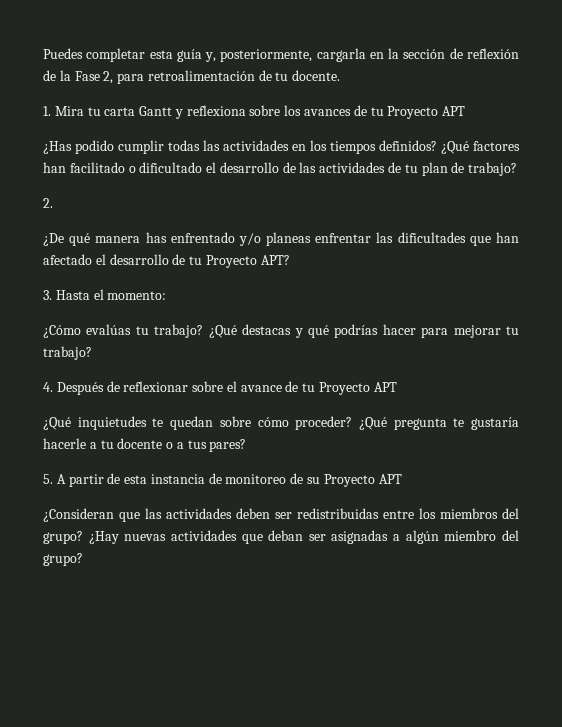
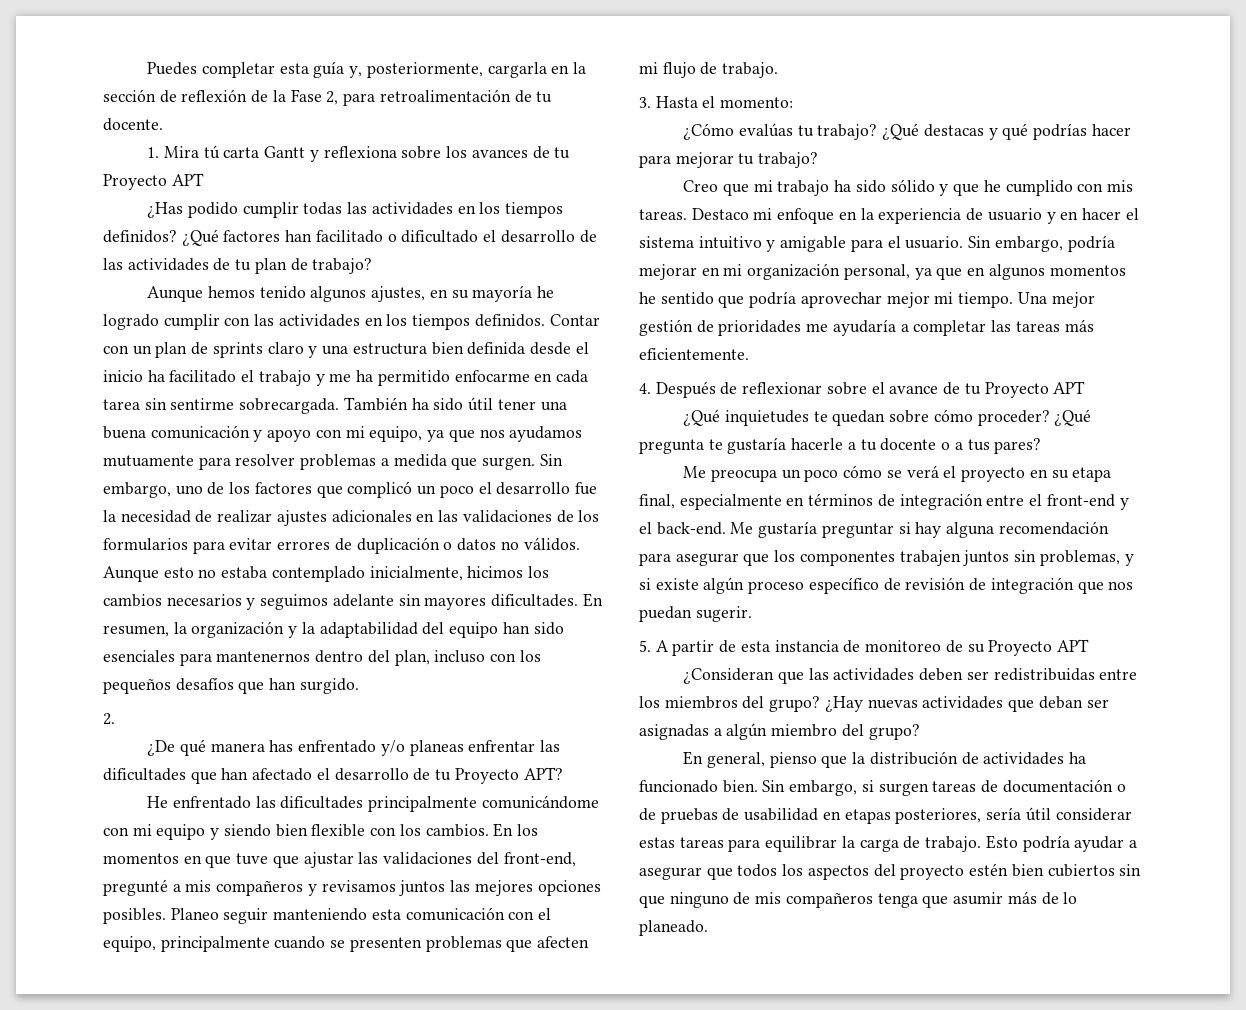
[87,107,101,116] tu -> [203,145,220,159] tú
(518, 169) none -> [147,285,555,302] [103,314,600,330] [103,342,589,358] [103,370,588,386] [103,397,567,414] [103,425,583,442] [103,454,563,470] [103,481,597,498] [103,510,600,526] [103,537,580,554] [103,566,550,582] [103,593,603,610] [103,621,564,638] [103,650,541,666] [103,677,359,694] // Aunque hemos tenido algunos ajustes, en su mayoría he logrado cumplir con las actividades en los tiempos definidos. Contar con un plan de sprints claro y una estructura bien definida desde el inicio ha facilitado el trabajo y me ha permitido enfocarme en cada tarea sin sentirme sobrecargada. También ha sido útil tener una buena comunicación y apoyo con mi equipo, ya que nos ayudamos mutuamente para resolver problemas a medida que surgen. Sin embargo, uno de los factores que complicó un poco el desarrollo fue la necesidad de realizar ajustes adicionales en las validaciones de los formularios para evitar errores de duplicación o datos no válidos. Aunque esto no estaba contemplado inicialmente, hicimos los cambios necesarios y seguimos adelante sin mayores dificultades. En resumen, la organización y la adaptabilidad del equipo han sido esenciales para mantenernos dentro del plan, incluso con los pequeños desafíos que han surgido.
(290, 260) none -> [147,795,599,812] [103,823,538,840] [103,852,576,868] [103,879,601,896] [103,907,552,924] [103,936,590,952] [639,62,779,78] // He enfrentado las dificultades principalmente comunicándome con mi equipo y siendo bien flexible con los cambios. En los momentos en que tuve que ajustar las validaciones del front-end, pregunté a mis compañeros y revisamos juntos las mejores opciones posibles. Planeo seguir manteniendo esta comunicación con el equipo, principalmente cuando se presenten problemas que afecten mi flujo de trabajo.
(92, 353) none -> [683,179,1133,196] [639,208,1139,224] [639,235,1115,252] [639,263,1126,280] [639,291,1095,308] [639,319,1094,336] [639,348,749,360] // Creo que mi trabajo ha sido sólido y que he cumplido con mis tareas. Destaco mi enfoque en la experiencia de usuario y en hacer el sistema intuitivo y amigable para el usuario. Sin embargo, podría mejorar en mi organización personal, ya que en algunos momentos he sentido que podría aprovechar mejor mi tiempo. Una mejor gestión de prioridades me ayudaría a completar las tareas más eficientemente.
(247, 445) none -> [683,465,1112,482] [639,493,1129,510] [639,521,1109,538] [639,550,1134,566] [639,577,1134,594] [639,606,752,622] // Me preocupa un poco cómo se verá el proyecto en su etapa final, especialmente en términos de integración entre el front-end y el back-end. Me gustaría preguntar si hay alguna recomendación para asegurar que los componentes trabajen juntos sin problemas, y si existe algún proceso específico de revisión de integración que nos puedan sugerir.
(83, 559) none -> [683,751,1087,768] [639,779,1126,796] [639,807,1132,824] [639,835,1137,852] [639,863,1142,880] [639,891,1078,908] [639,920,708,936] // En general, pienso que la distribución de actividades ha funcionado bien. Sin embargo, si surgen tareas de documentación o de pruebas de usabilidad en etapas posteriores, sería útil considerar estas tareas para equilibrar la carga de trabajo. Esto podría ayudar a asegurar que todos los aspectos del proyecto estén bien cubiertos sin que ninguno de mis compañeros tenga que asumir más de lo planeado.

